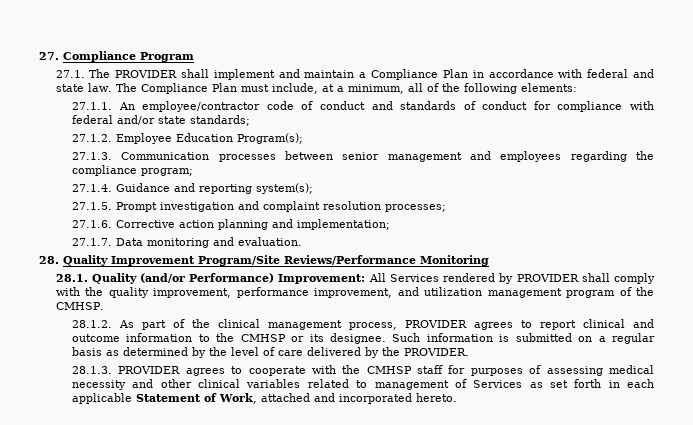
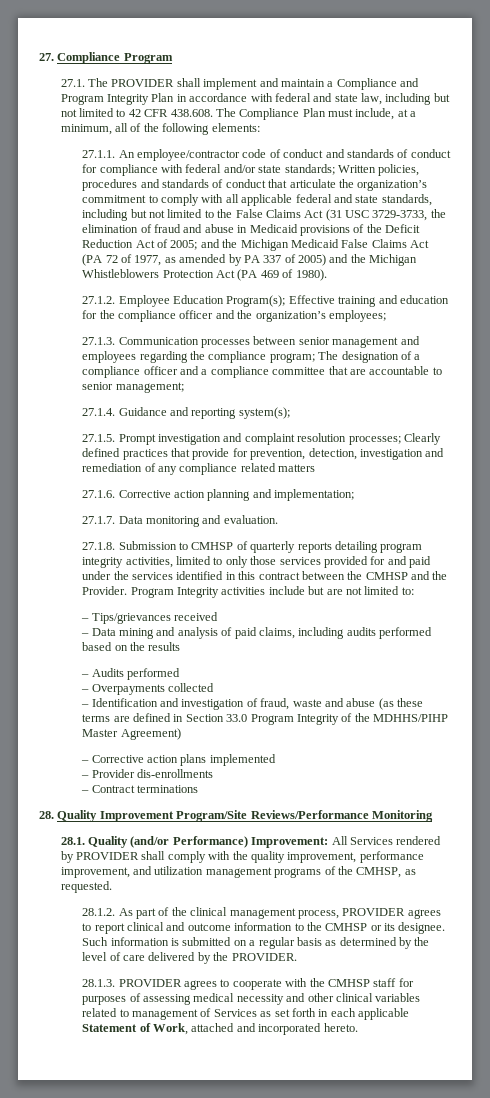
(439, 74) none -> [400,78,420,87] [60,94,150,105] and Program Integrity
[87,83,112,92] law. -> [361,93,450,105] [60,108,213,117] law, including but not limited to 42 CFR 438.608.
[72,133,304,144] // 27.1.2. Employee Education Program(s); -> [337,164,420,176] [82,179,428,191] [82,194,432,206] [82,209,446,221] [82,224,421,236] [82,239,430,251] [82,254,418,266] [82,269,327,281] [82,295,449,307] [82,310,386,322] Written policies, procedures and standards of conduct that articulate the organization’s commitment to comply with all applicable federal and state standards, including but not limited to the False Claims Act (31 USC 3729-3733, the elimination of fraud and abuse in Medicaid provisions of the Deficit Reduction Act of 2005; and the Michigan Medicaid False Claims Act (PA 72 of 1977, as amended by PA 337 of 2005) and the Michigan Whistleblowers Protection Act (PA 469 of 1980). // 27.1.2. Employee Education Program(s); Effective training and education for the compliance officer and the organization’s employees;
(194, 172) none -> [318,351,421,363] [82,366,442,378] [82,382,184,393] The designation of a compliance officer and a compliance committee that are accountable to senior management;
(447, 208) none -> [403,433,441,445] [82,448,445,460] [82,463,316,475] Clearly defined practices that provide for prevention, detection, investigation and remediation of any compliance related matters
(303, 241) none -> [82,541,423,553] [82,556,432,568] [82,571,448,580] [82,586,414,598] [81,612,219,624] [81,627,433,639] [82,642,181,651] [81,668,181,680] [81,683,215,695] [81,698,424,710] [82,713,449,725] [82,728,181,740] [81,754,276,766] [81,769,214,778] [81,785,199,793] // 27.1.8. Submission to CMHSP of quarterly reports detailing program integrity activities, limited to only those services provided for and paid under the services identified in this contract between the CMHSP and the Provider. Program Integrity activities include but are not limited to: // – Tips/grievances received // – Data mining and analysis of paid claims, including audits performed based on the results // – Audits performed // – Overpayments collected // – Identification and investigation of fraud, waste and abuse (as these terms are defined in Section 33.0 Program Integrity of the MDHHS/PIHP Master Agreement) // – Corrective action plans implemented // – Provider dis-enrollments // – Contract terminations
[566,287,654,298] [55,302,104,310] program of the CMHSP. -> [274,866,416,878] [60,881,112,893] programs of the CMHSP, as requested.

